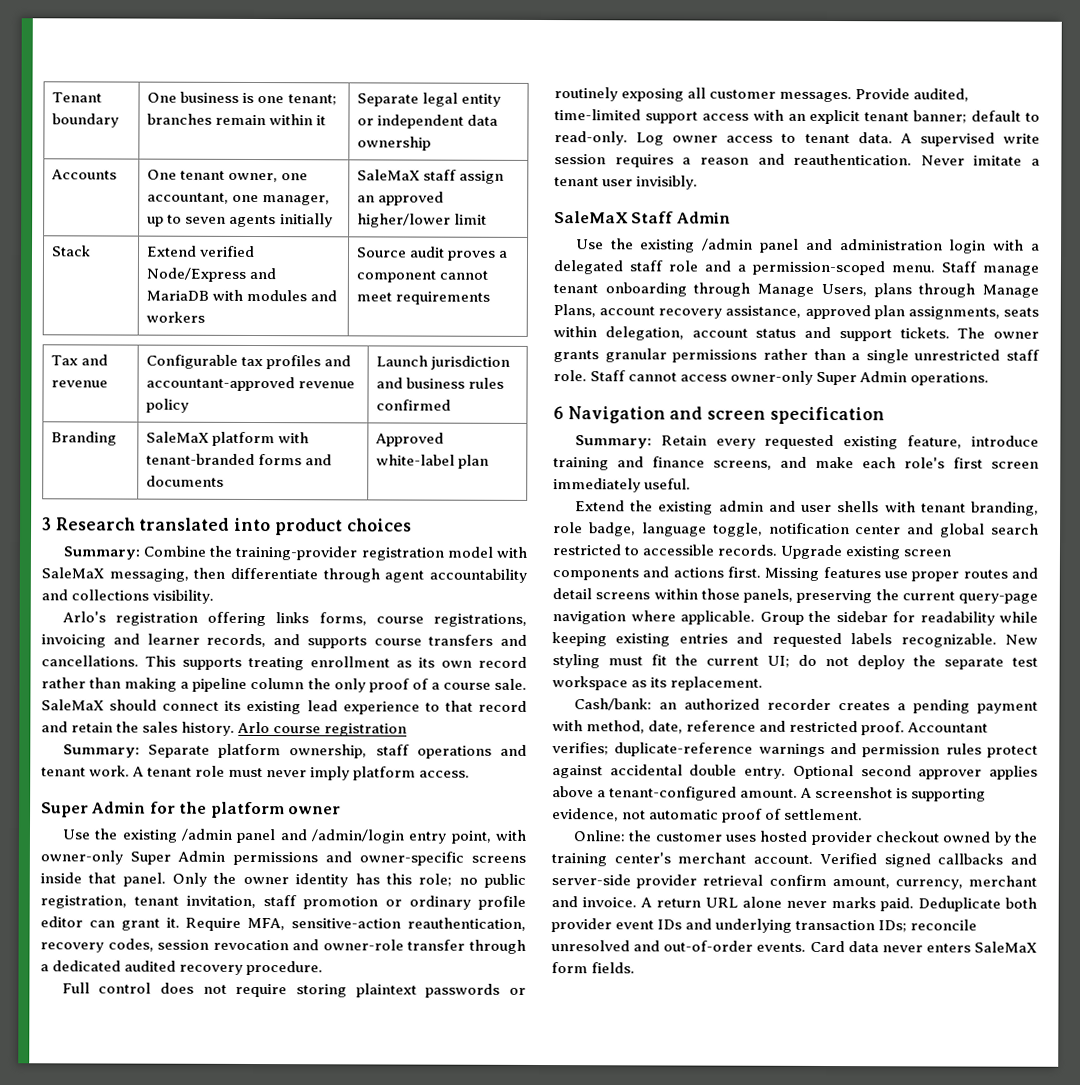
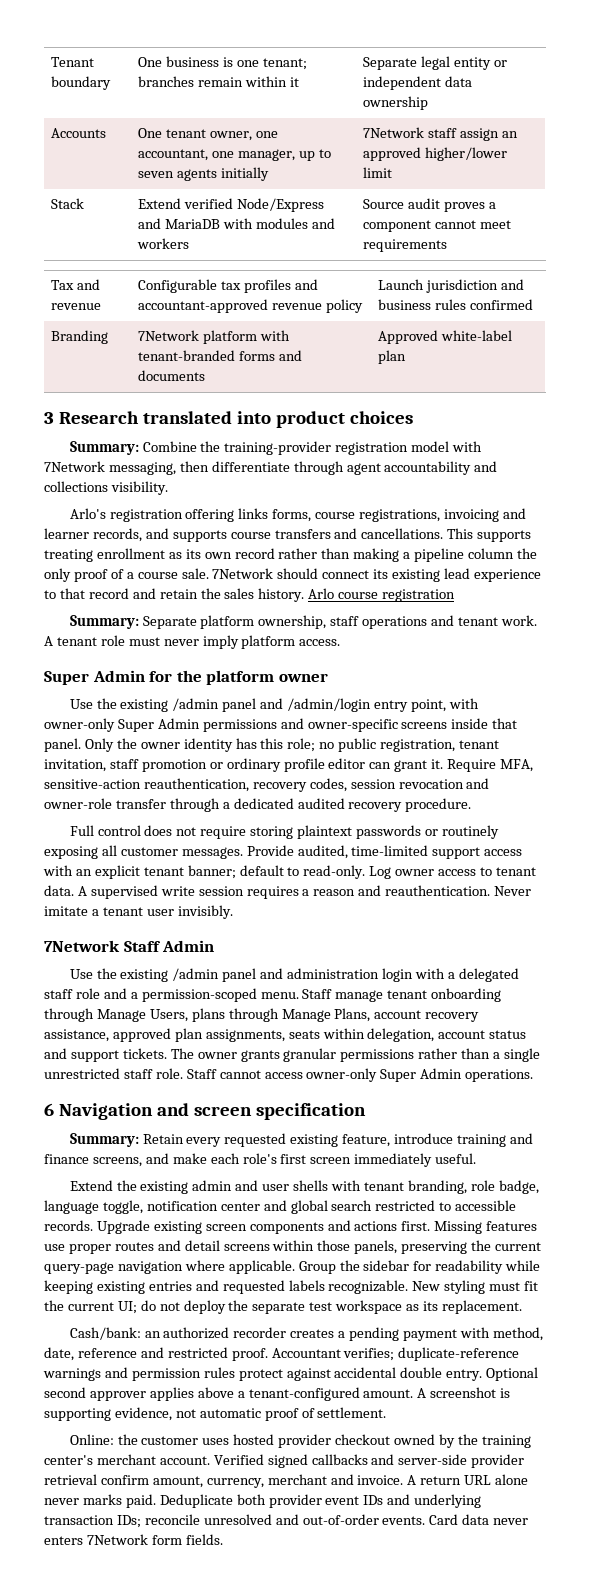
[357,169,421,181] SaleMaX -> [362,127,424,138] 7Network
[146,431,210,443] SaleMaX -> [137,330,199,341] 7Network
[41,567,104,579] SaleMaX -> [44,461,105,472] 7Network
[41,699,104,711] SaleMaX -> [212,568,274,579] 7Network
[554,211,629,224] SaleMaX -> [44,940,120,952] 7Network
[974,941,1037,953] SaleMaX -> [86,1534,148,1545] 7Network

